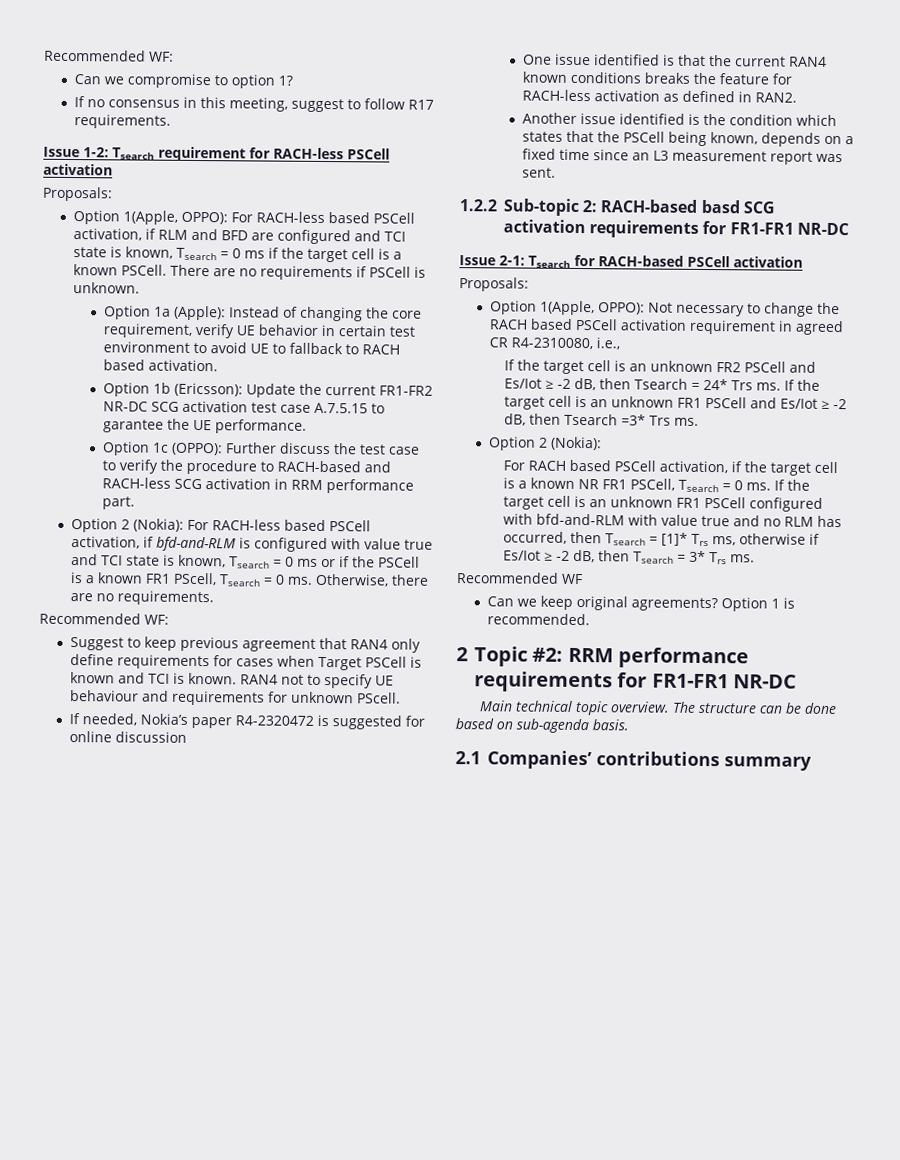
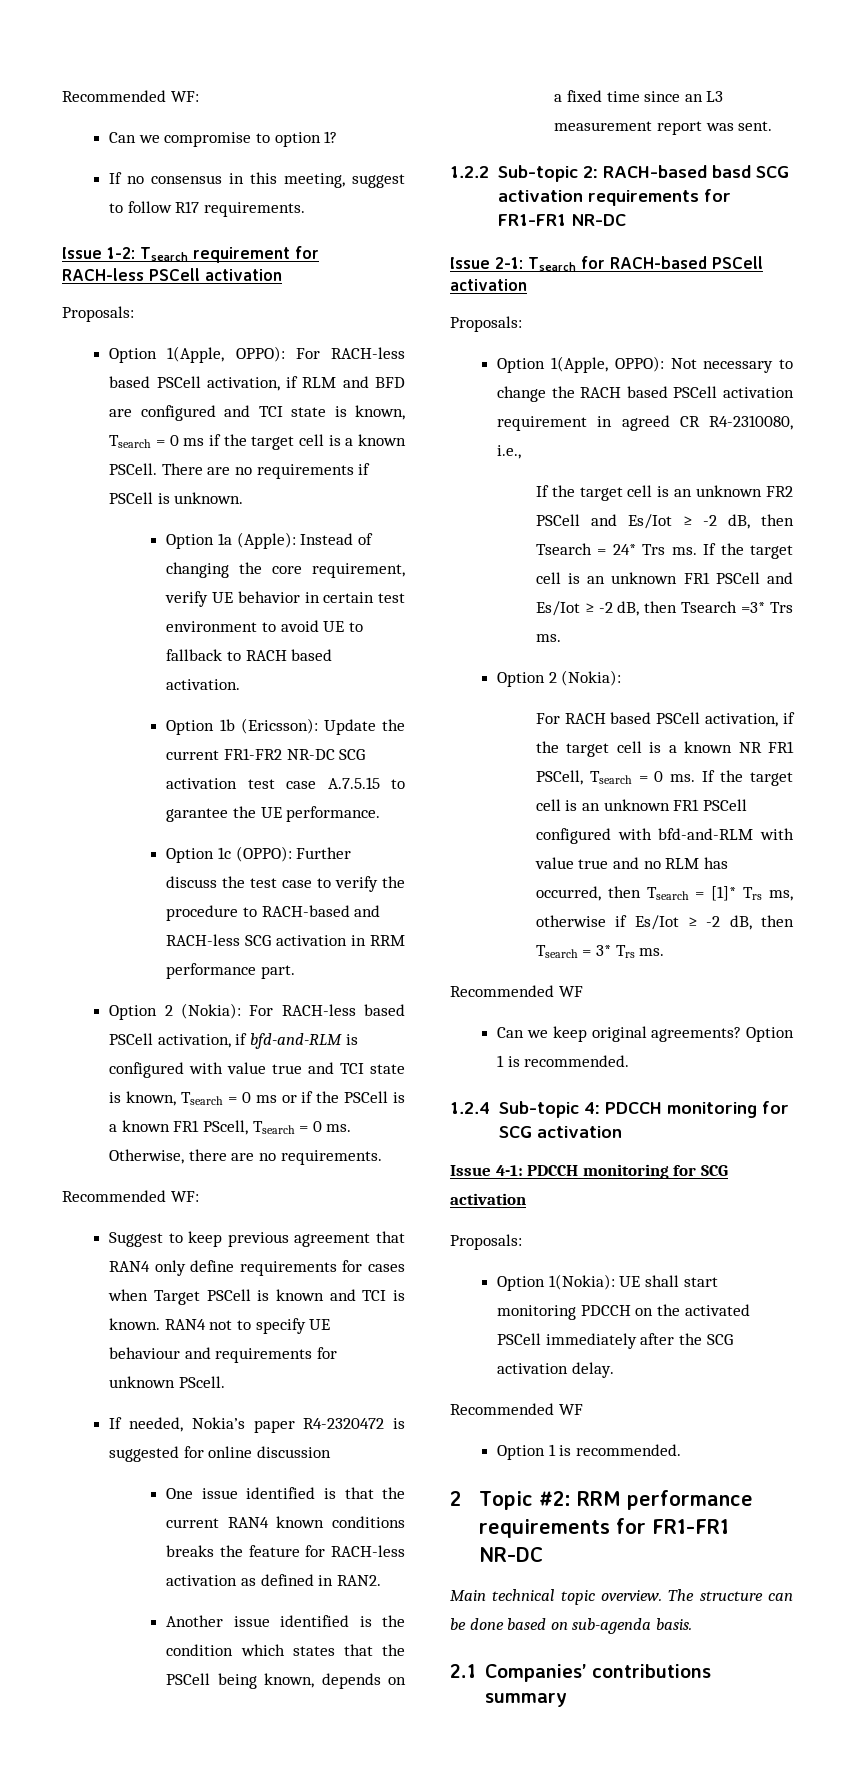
(590, 619) none -> [450,1101,789,1118] [498,1126,622,1138] [450,1164,728,1179] [450,1193,526,1205] [450,1234,522,1250] [497,1274,718,1291] [497,1304,750,1320] [497,1333,733,1349] [497,1362,614,1378] [450,1403,583,1415] [497,1444,682,1460] // 1.2.4 Sub-topic 4: PDCCH monitoring for SCG activation // Issue 4-1: PDCCH monitoring for SCG activation // Proposals: // Option 1(Nokia): UE shall start monitoring PDCCH on the activated PSCell immediately after the SCG activation delay. // Recommended WF // Option 1 is recommended.

